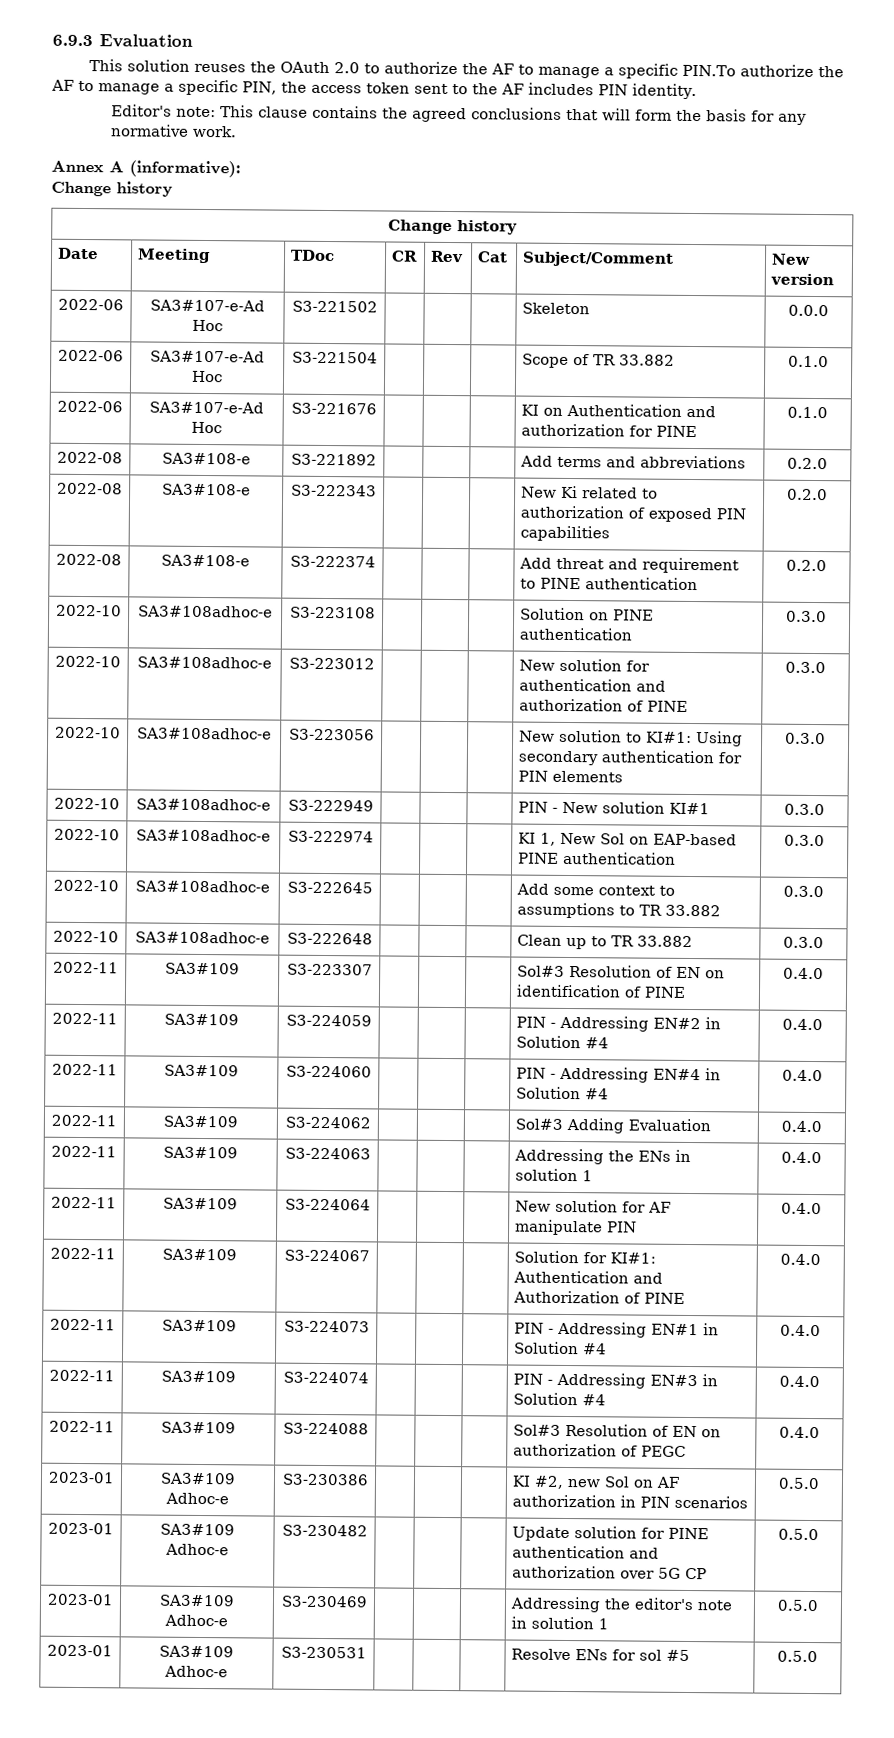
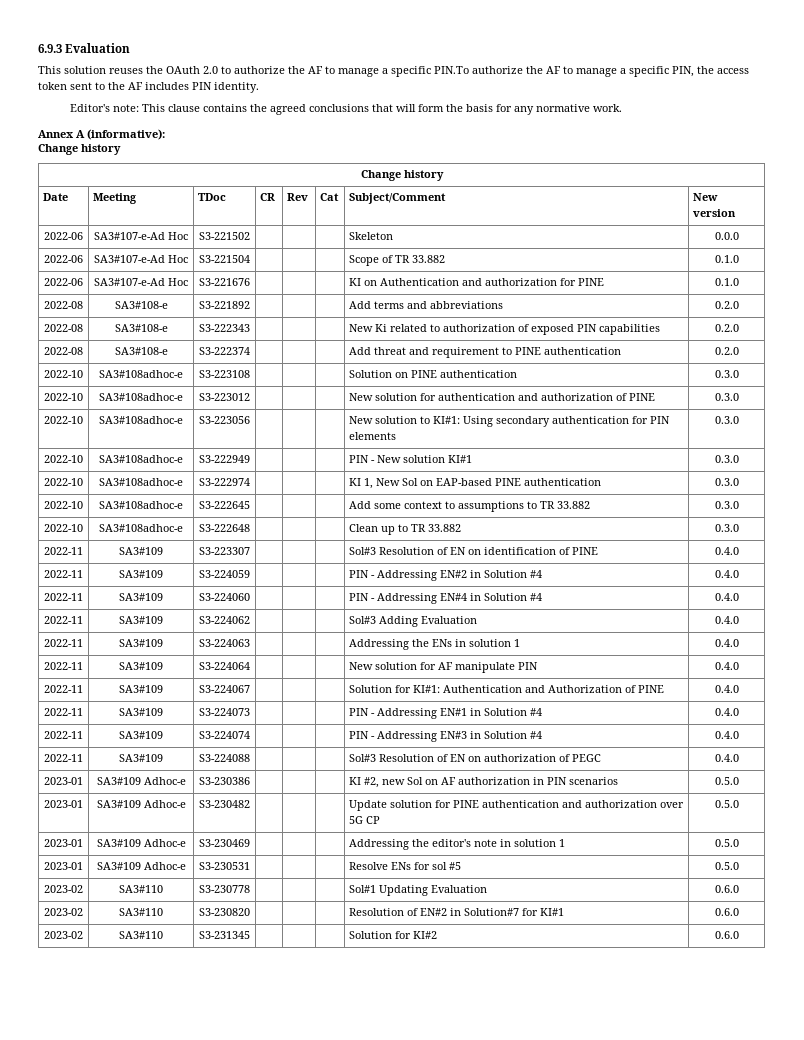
(818, 1656) none -> [44,885,83,893] [119,885,163,893] [199,885,250,893] [349,885,488,896] [714,885,739,893] [44,908,83,916] [119,908,163,916] [199,908,250,916] [349,908,565,916] [714,908,739,916] [44,931,83,939] [119,931,163,939] [199,931,250,939] [349,931,438,939] [714,931,739,939] // 2023-02 | SA3#110 | S3-230778 | | | | Sol#1 Updating Evaluation | 0.6.0 // 2023-02 | SA3#110 | S3-230820 | | | | Resolution of EN#2 in Solution#7 for KI#1 | 0.6.0 // 2023-02 | SA3#110 | S3-231345 | | | | Solution for KI#2 | 0.6.0

